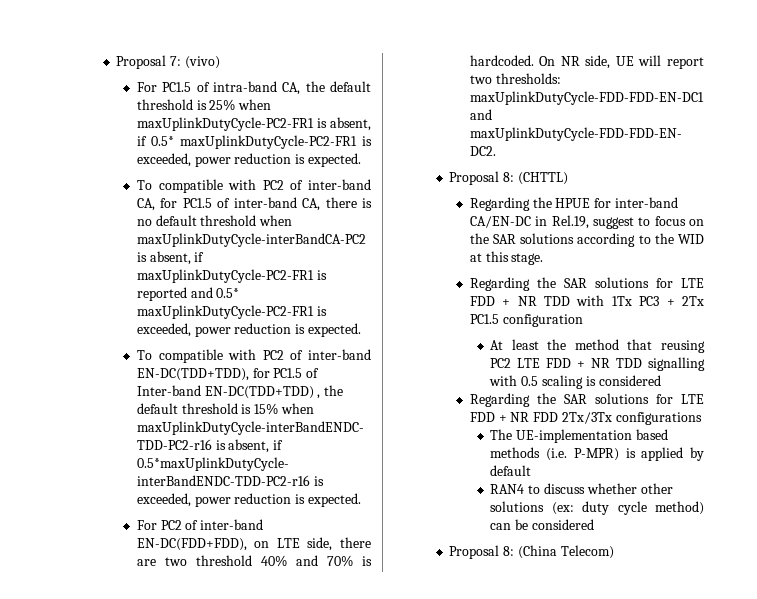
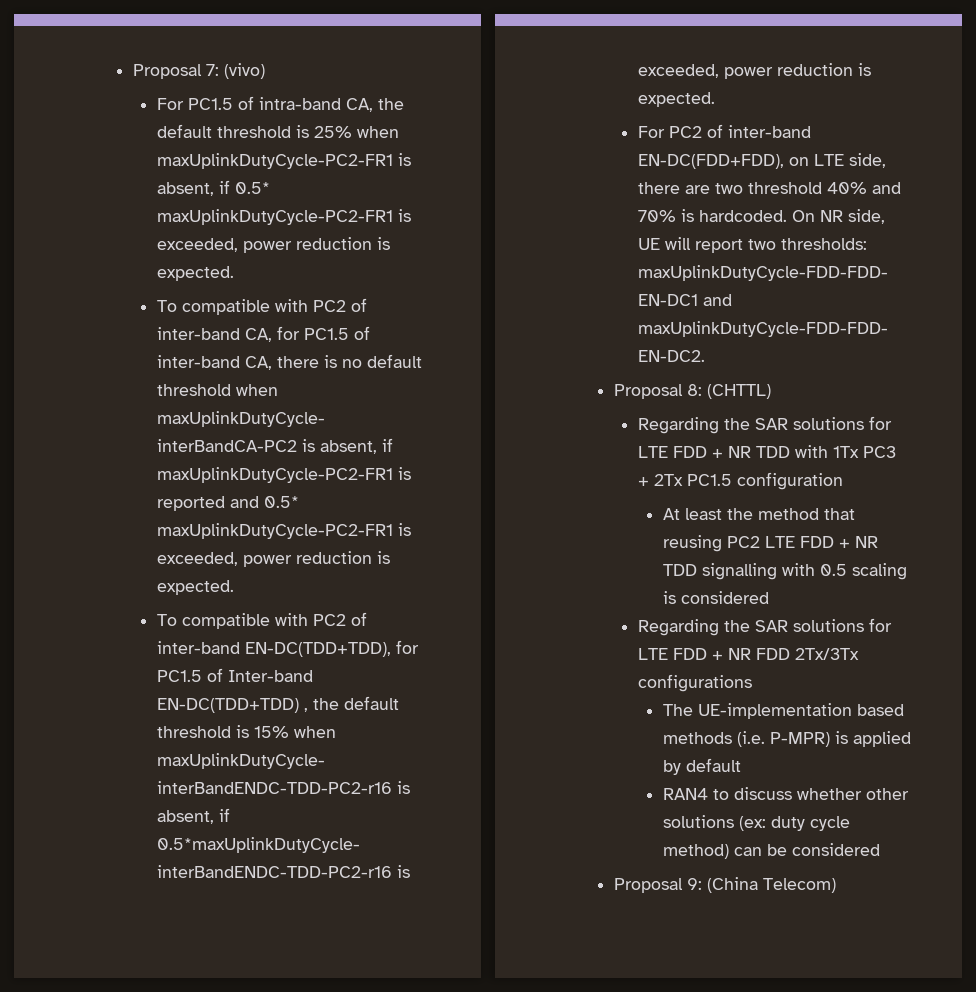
[469,197,679,211] [469,215,704,229] [469,233,704,247] [469,251,544,265] // Regarding the HPUE for inter-band CA/EN-DC in Rel.19, suggest to focus on the SAR solutions according to the WID at this stage. -> (771, 391) none
[503,546,515,556] 8: -> [686,878,702,890] 9:

